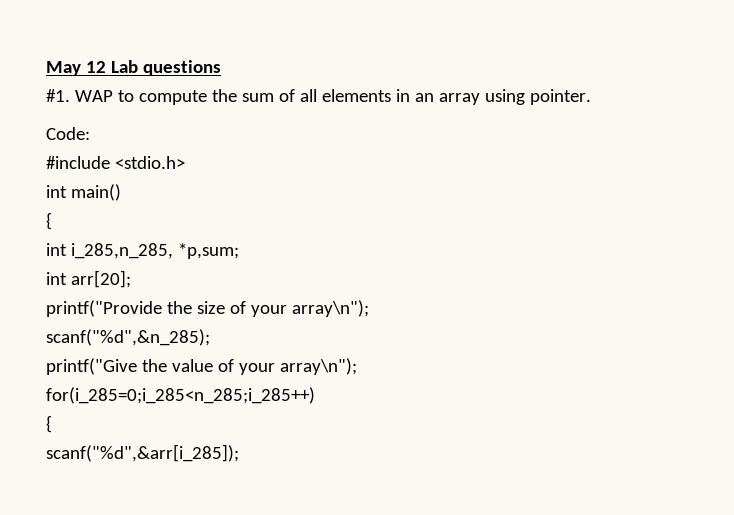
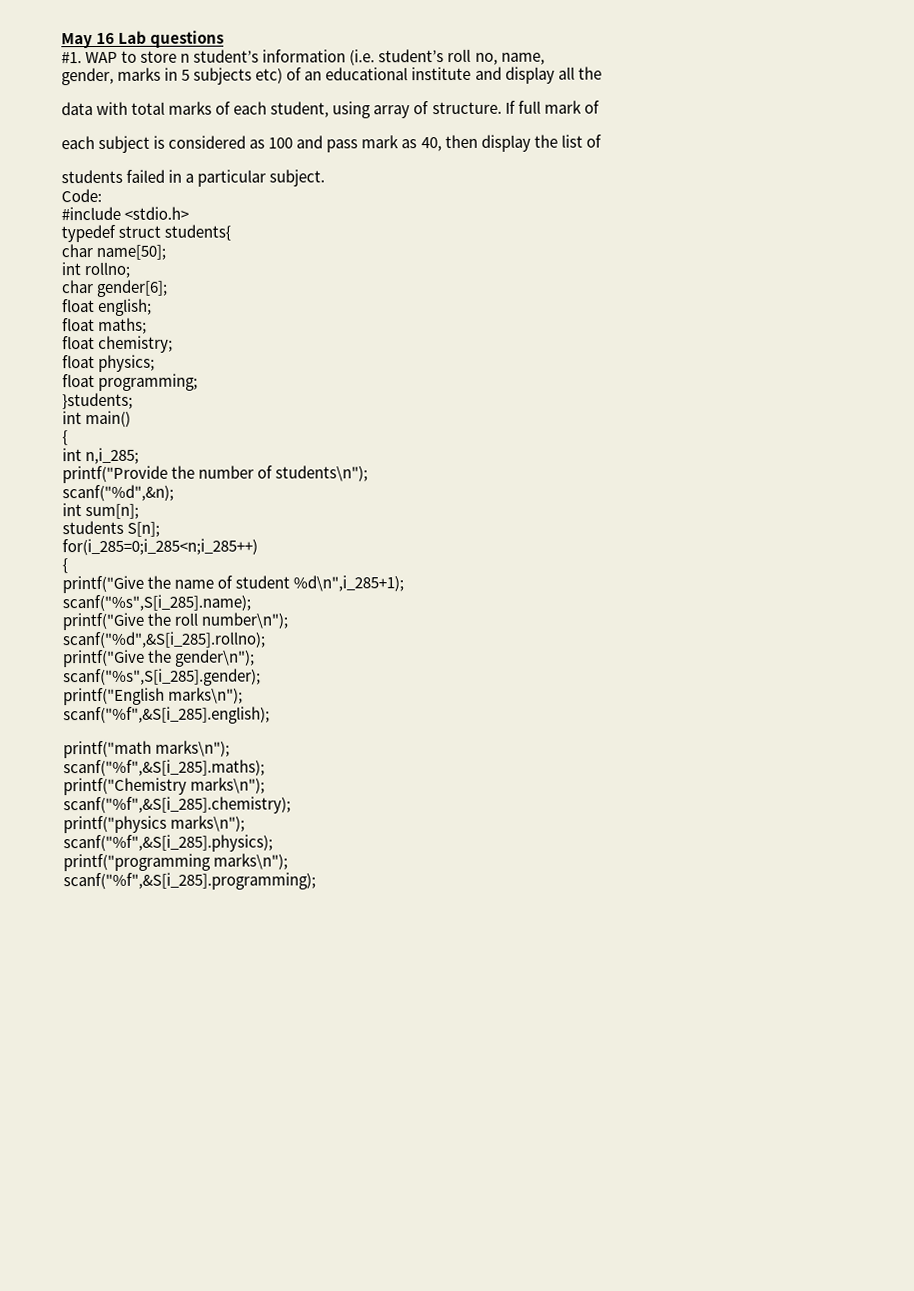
[85,61,106,73] 12 -> [96,32,116,45] 16
[138,89,591,105] [46,127,90,140] [46,156,185,169] [46,184,121,201] [46,212,52,230] [46,243,239,259] [46,270,131,288] [46,300,369,317] [46,329,210,346] [46,358,357,375] [46,387,315,404] [46,415,52,433] [46,444,239,462] compute the sum of all elements in an array using pointer. // Code: // #include <stdio.h> // int main() // { // int i_285,n_285, *p,sum; // int arr[20]; // printf("Provide the size of your array\n"); // scanf("%d",&n_285); // printf("Give the value of your array\n"); // for(i_285=0;i_285<n_285;i_285++) // { // scanf("%d",&arr[i_285]); -> [140,48,545,66] [61,66,602,86] [61,100,600,119] [61,134,602,153] [61,169,326,187] [61,188,102,203] [61,206,190,221] [61,224,232,243] [61,244,167,261] [61,261,131,279] [61,279,169,298] [62,298,153,317] [62,317,148,335] [62,335,174,354] [62,354,156,373] [62,373,199,392] [62,392,133,410] [62,410,132,428] [62,430,68,446] [62,447,140,465] [62,465,369,484] [62,484,174,502] [62,503,140,520] [62,520,161,537] [62,538,258,556] [62,558,68,574] [62,575,405,594] [62,594,251,612] [62,612,289,631] [62,631,266,649] [63,649,256,668] [63,668,261,687] [63,687,244,706] [63,706,270,725] [63,740,231,759] [63,759,265,777] [63,777,266,796] [63,796,291,815] [63,815,246,834] [63,834,273,853] [63,853,289,872] [63,872,316,891] store n student’s information (i.e. student’s roll no, name, // gender, marks in 5 subjects etc) of an educational institute and display all the // data with total marks of each student, using array of structure. If full mark of // each subject is considered as 100 and pass mark as 40, then display the list of // students failed in a particular subject. // Code: // #include <stdio.h> // typedef struct students{ // char name[50]; // int rollno; // char gender[6]; // float english; // float maths; // float chemistry; // float physics; // float programming; // }students; // int main() // { // int n,i_285; // printf("Provide the number of students\n"); // scanf("%d",&n); // int sum[n]; // students S[n]; // for(i_285=0;i_285<n;i_285++) // { // printf("Give the name of student %d\n",i_285+1); // scanf("%s",S[i_285].name); // printf("Give the roll number\n"); // scanf("%d",&S[i_285].rollno); // printf("Give the gender\n"); // scanf("%s",S[i_285].gender); // printf("English marks\n"); // scanf("%f",&S[i_285].english); // printf("math marks\n"); // scanf("%f",&S[i_285].maths); // printf("Chemistry marks\n"); // scanf("%f",&S[i_285].chemistry); // printf("physics marks\n"); // scanf("%f",&S[i_285].physics); // printf("programming marks\n"); // scanf("%f",&S[i_285].programming);

